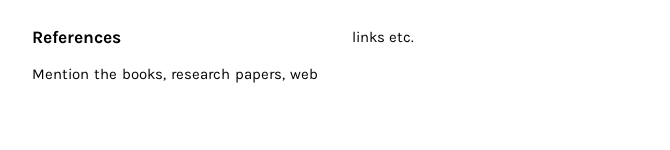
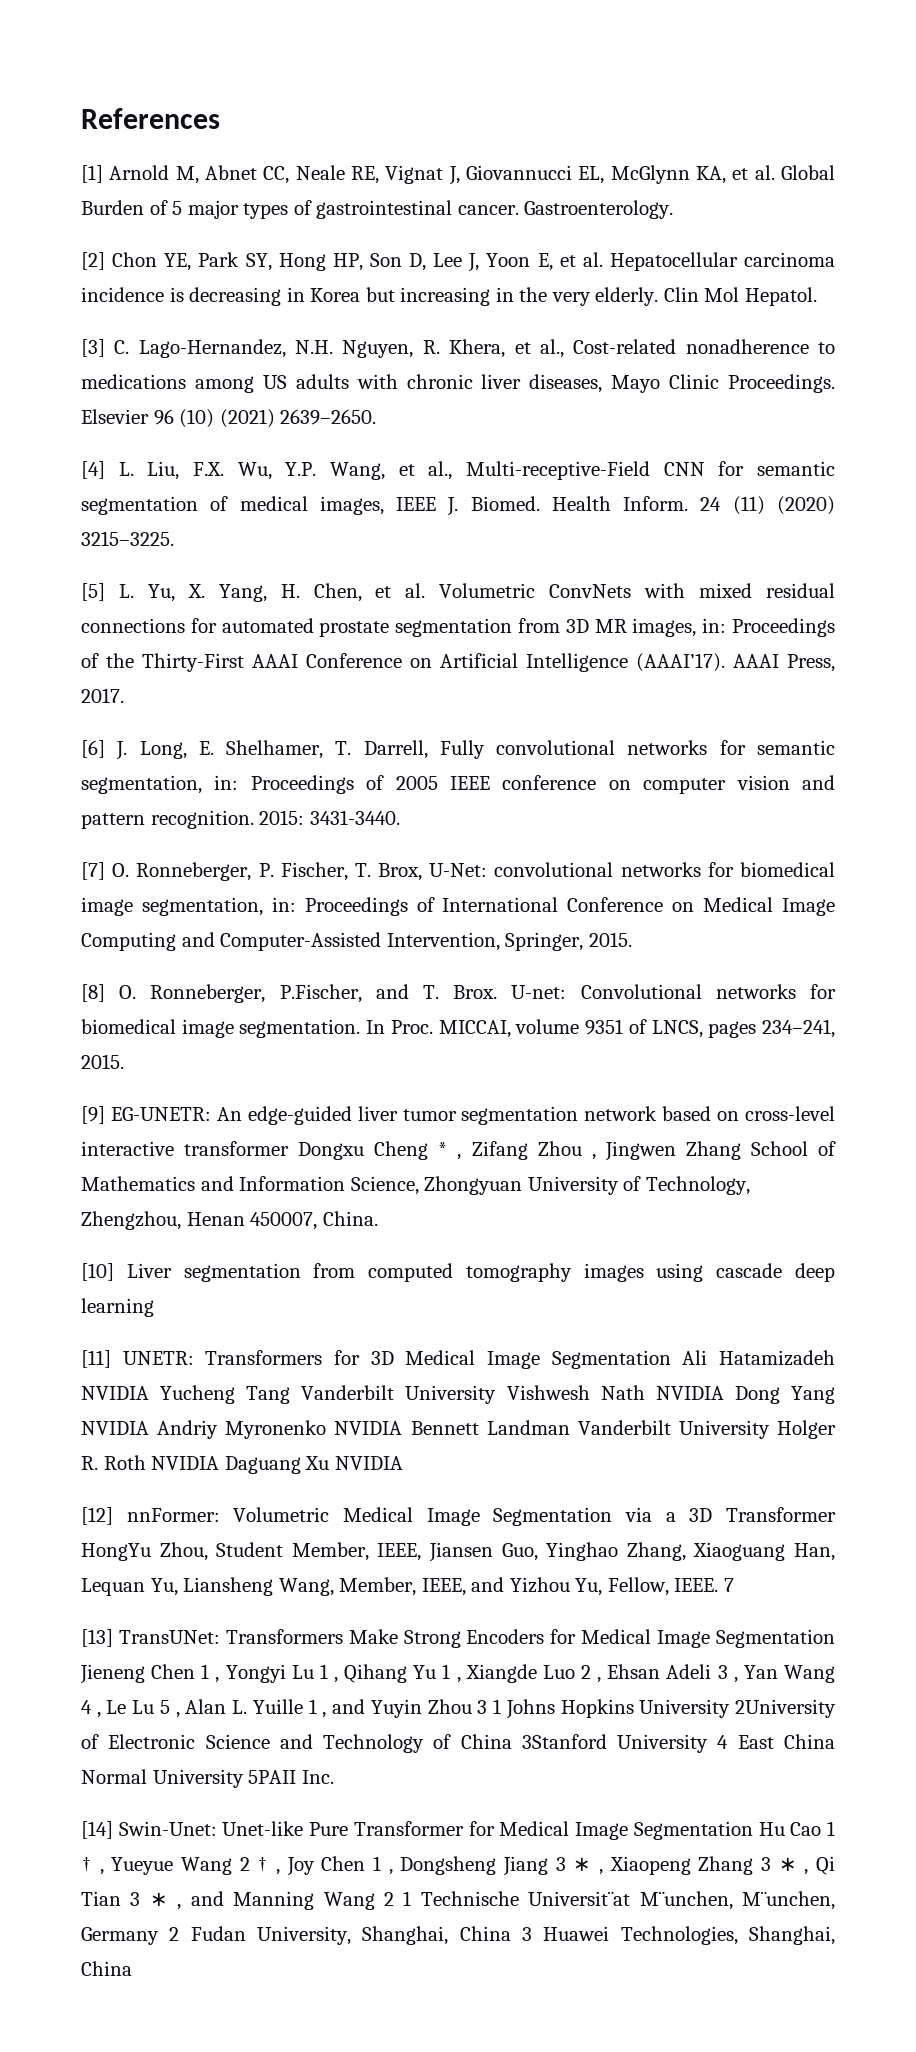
[32,68,318,83] [352,31,415,43] Mention the books, research papers, web links etc. -> [81,165,836,185] [81,200,674,219] [81,252,835,272] [81,287,817,306] [81,339,836,358] [81,374,835,393] [81,409,377,428] [81,461,835,480] [81,496,835,516] [81,531,174,546] [81,583,835,602] [81,618,835,637] [81,653,835,672] [81,688,124,703] [81,740,835,760] [81,775,835,794] [81,810,400,829] [81,862,835,881] [81,897,836,916] [81,932,632,951] [81,984,836,1003] [81,1019,836,1038] [81,1054,124,1069] [81,1106,835,1125] [81,1141,836,1161] [81,1176,750,1195] [81,1211,378,1230] [81,1263,836,1282] [81,1298,154,1317] [81,1350,835,1369] [81,1385,835,1404] [81,1420,836,1439] [81,1455,403,1474] [81,1507,836,1526] [81,1542,836,1562] [81,1577,734,1596] [81,1629,836,1648] [80,1664,835,1684] [81,1699,836,1719] [81,1734,835,1753] [81,1769,334,1788] [81,1821,836,1840] [81,1856,835,1876] [81,1891,835,1910] [81,1926,835,1945] [81,1961,132,1976] [1] Arnold M, Abnet CC, Neale RE, Vignat J, Giovannucci EL, McGlynn KA, et al. Global Burden of 5 major types of gastrointestinal cancer. Gastroenterology. // [2] Chon YE, Park SY, Hong HP, Son D, Lee J, Yoon E, et al. Hepatocellular carcinoma incidence is decreasing in Korea but increasing in the very elderly. Clin Mol Hepatol. // [3] C. Lago-Hernandez, N.H. Nguyen, R. Khera, et al., Cost-related nonadherence to medications among US adults with chronic liver diseases, Mayo Clinic Proceedings. Elsevier 96 (10) (2021) 2639–2650. // [4] L. Liu, F.X. Wu, Y.P. Wang, et al., Multi-receptive-Field CNN for semantic segmentation of medical images, IEEE J. Biomed. Health Inform. 24 (11) (2020) 3215–3225. // [5] L. Yu, X. Yang, H. Chen, et al. Volumetric ConvNets with mixed residual connections for automated prostate segmentation from 3D MR images, in: Proceedings of the Thirty-First AAAI Conference on Artificial Intelligence (AAAI’17). AAAI Press, 2017. // [6] J. Long, E. Shelhamer, T. Darrell, Fully convolutional networks for semantic segmentation, in: Proceedings of 2005 IEEE conference on computer vision and pattern recognition. 2015: 3431-3440. // [7] O. Ronneberger, P. Fischer, T. Brox, U-Net: convolutional networks for biomedical image segmentation, in: Proceedings of International Conference on Medical Image Computing and Computer-Assisted Intervention, Springer, 2015. // [8] O. Ronneberger, P.Fischer, and T. Brox. U-net: Convolutional networks for biomedical image segmentation. In Proc. MICCAI, volume 9351 of LNCS, pages 234–241, 2015. // [9] EG-UNETR: An edge-guided liver tumor segmentation network based on cross-level interactive transformer Dongxu Cheng * , Zifang Zhou , Jingwen Zhang School of Mathematics and Information Science, Zhongyuan University of Technology, Zhengzhou, Henan 450007, China. // [10] Liver segmentation from computed tomography images using cascade deep learning // [11] UNETR: Transformers for 3D Medical Image Segmentation Ali Hatamizadeh NVIDIA Yucheng Tang Vanderbilt University Vishwesh Nath NVIDIA Dong Yang NVIDIA Andriy Myronenko NVIDIA Bennett Landman Vanderbilt University Holger R. Roth NVIDIA Daguang Xu NVIDIA // [12] nnFormer: Volumetric Medical Image Segmentation via a 3D Transformer HongYu Zhou, Student Member, IEEE, Jiansen Guo, Yinghao Zhang, Xiaoguang Han, Lequan Yu, Liansheng Wang, Member, IEEE, and Yizhou Yu, Fellow, IEEE. 7 // [13] TransUNet: Transformers Make Strong Encoders for Medical Image Segmentation Jieneng Chen 1 , Yongyi Lu 1 , Qihang Yu 1 , Xiangde Luo 2 , Ehsan Adeli 3 , Yan Wang 4 , Le Lu 5 , Alan L. Yuille 1 , and Yuyin Zhou 3 1 Johns Hopkins University 2University of Electronic Science and Technology of China 3Stanford University 4 East China Normal University 5PAII Inc. // [14] Swin-Unet: Unet-like Pure Transformer for Medical Image Segmentation Hu Cao 1 † , Yueyue Wang 2 † , Joy Chen 1 , Dongsheng Jiang 3 ∗ , Xiaopeng Zhang 3 ∗ , Qi Tian 3 ∗ , and Manning Wang 2 1 Technische Universit¨at M¨unchen, M¨unchen, Germany 2 Fudan University, Shanghai, China 3 Huawei Technologies, Shanghai, China

